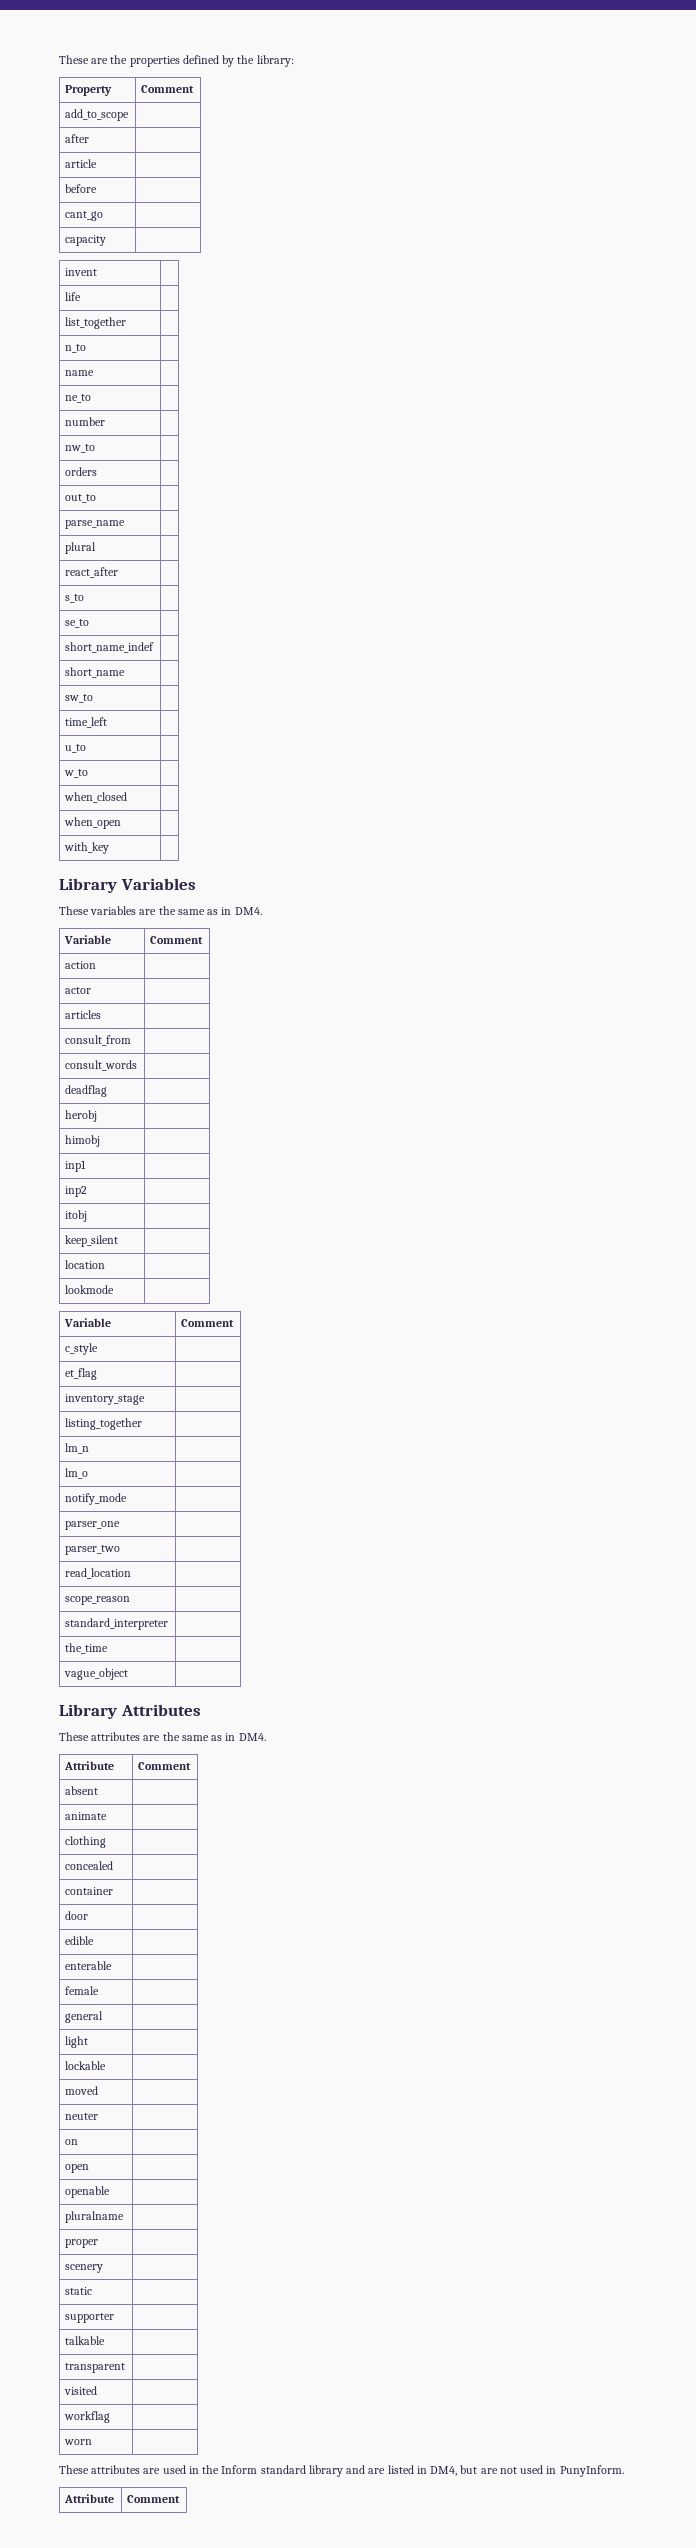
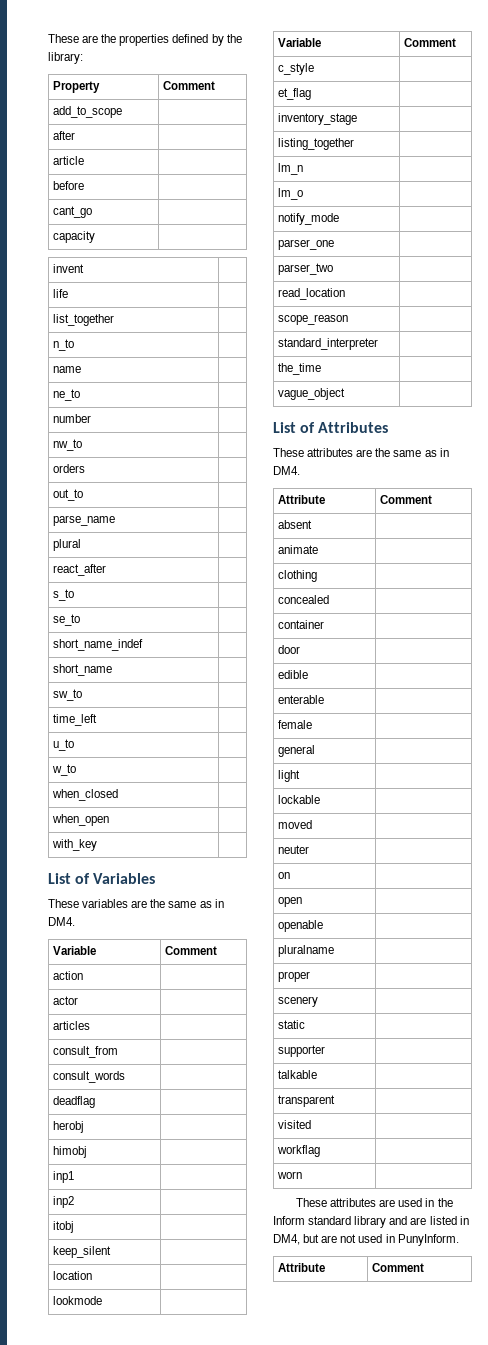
[59,878,117,893] Library -> [48,873,91,884] List of
[59,1704,117,1719] Library -> [273,422,316,433] List of

